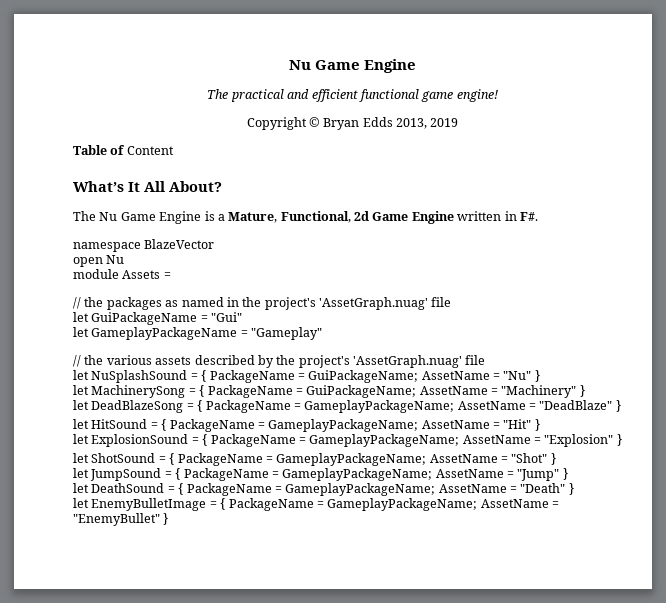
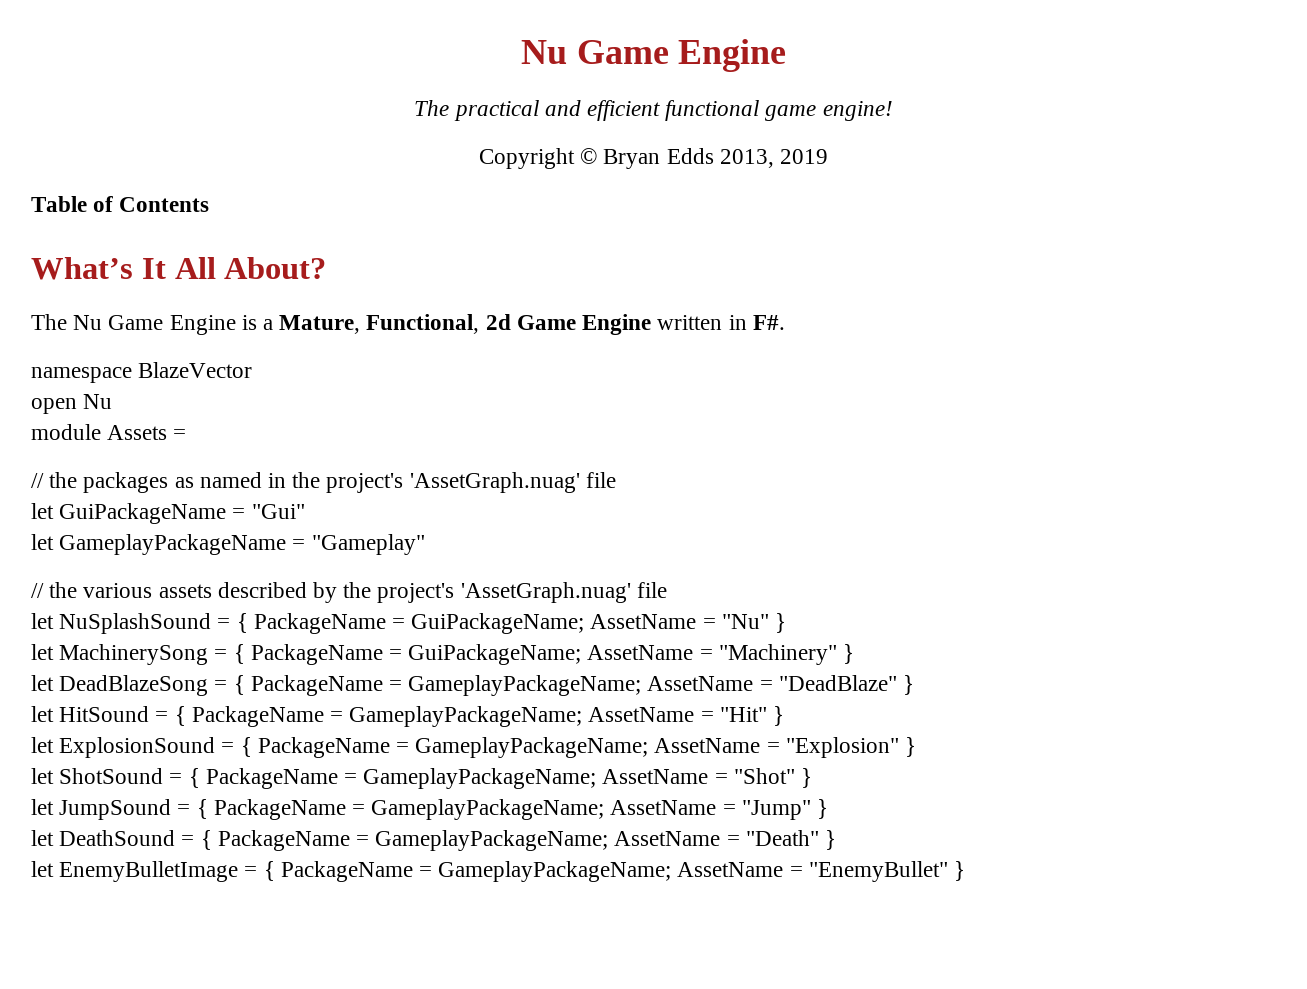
[126,146,174,155] Content -> [119,197,210,212] Contents

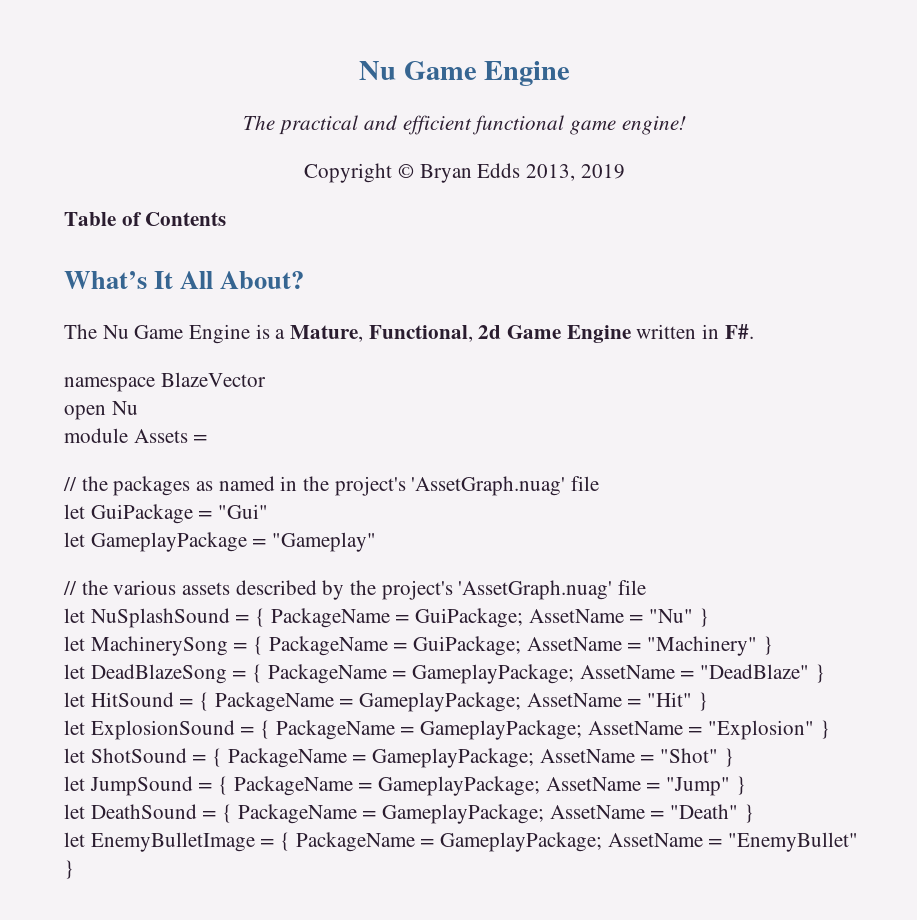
[59,503,227,524] GuiPackageName -> [90,504,193,524] GuiPackage
[59,534,287,555] GameplayPackageName -> [90,532,247,552] GameplayPackage
[411,613,585,634] GuiPackageName; -> [415,608,524,628] GuiPackage;
[408,644,582,665] GuiPackageName; -> [413,636,522,656] GuiPackage;
[408,675,642,696] GameplayPackageName; -> [412,664,575,684] GameplayPackage;
[349,706,583,727] GameplayPackageName; -> [359,692,522,712] GameplayPackage;
[415,737,649,758] GameplayPackageName; -> [420,720,583,740] GameplayPackage;
[363,768,597,789] GameplayPackageName; -> [372,748,535,768] GameplayPackage;
[371,799,605,820] GameplayPackageName; -> [378,776,541,796] GameplayPackage;
[375,830,609,851] GameplayPackageName; -> [382,804,545,824] GameplayPackage;
[438,861,672,882] GameplayPackageName; -> [440,832,603,852] GameplayPackage;

